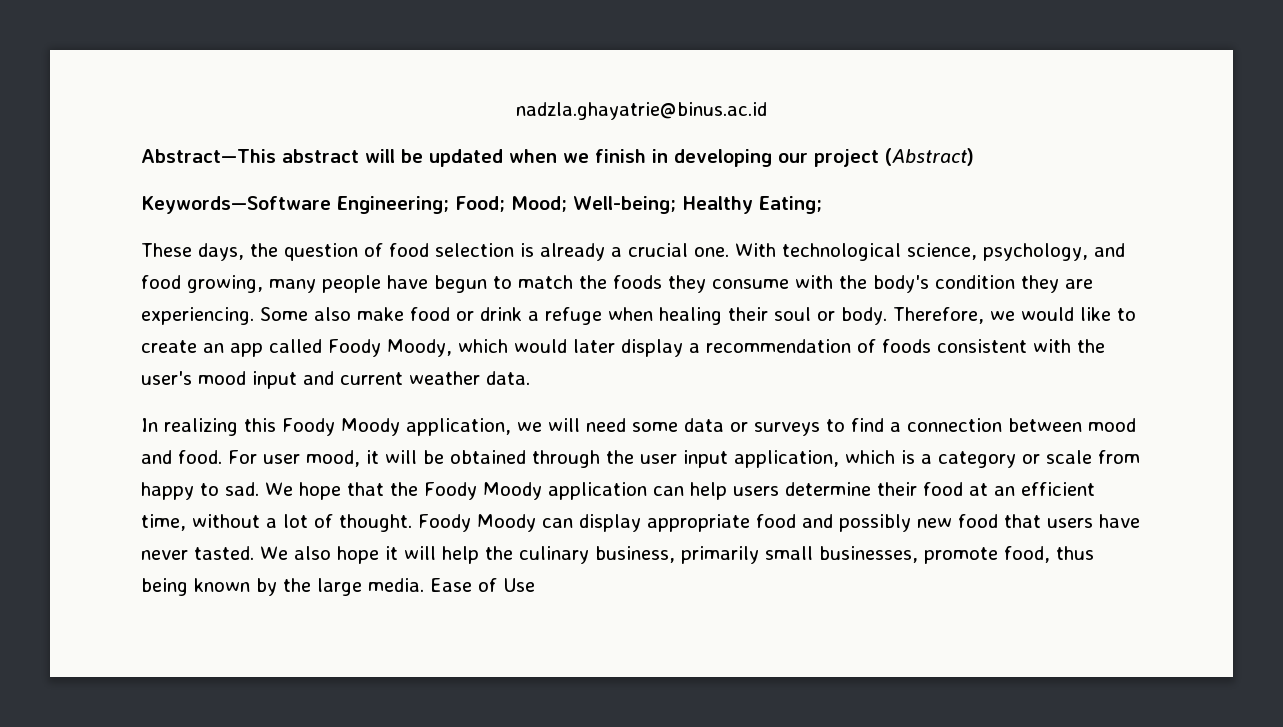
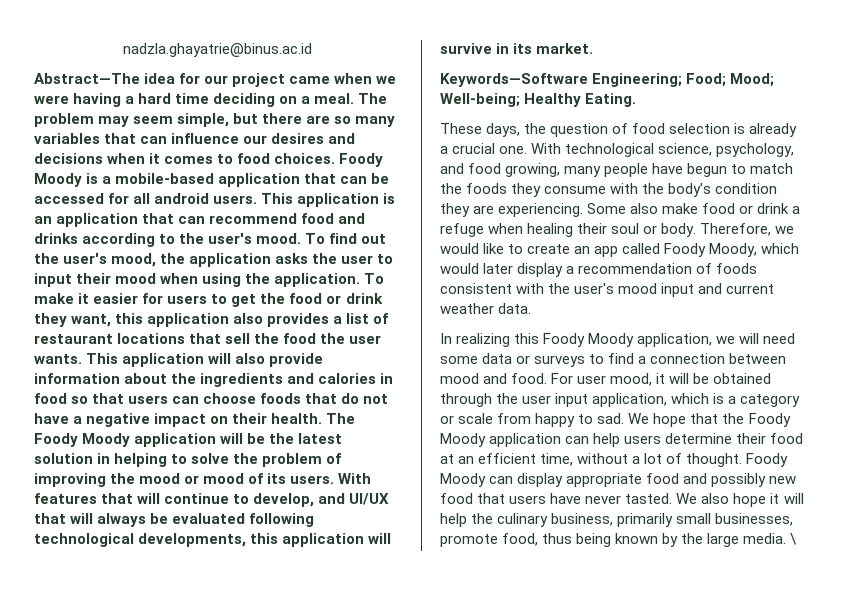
[141,148,974,167] Abstract—This abstract will be updated when we finish in developing our project (Abstract) -> [34,73,397,87] [34,93,388,107] [34,113,396,127] [34,133,356,144] [34,153,384,167] [34,173,390,187] [34,193,396,207] [34,213,366,227] [34,233,387,247] [34,253,394,267] [34,273,385,287] [34,293,383,307] [34,313,389,327] [34,333,382,344] [34,353,324,367] [34,373,394,387] [34,393,389,404] [34,413,356,427] [34,433,343,447] [34,453,342,467] [34,473,372,487] [34,493,390,507] [34,513,315,527] [34,533,392,547] [440,43,594,54] Abstract—The idea for our project came when we were having a hard time deciding on a meal. The problem may seem simple, but there are so many variables that can influence our desires and decisions when it comes to food choices. Foody Moody is a mobile-based application that can be accessed for all android users. This application is an application that can recommend food and drinks according to the user's mood. To find out the user's mood, the application asks the user to input their mood when using the application. To make it easier for users to get the food or drink they want, this application also provides a list of restaurant locations that sell the food the user wants. This application will also provide information about the ingredients and calories in food so that users can choose foods that do not have a negative impact on their health. The Foody Moody application will be the latest solution in helping to solve the problem of improving the mood or mood of its users. With features that will continue to develop, and UI/UX that will always be evaluated following technological developments, this application will survive in its market.
[758,196,822,214] Eating; -> [585,93,637,107] Eating.
[430,578,535,592] Ease of Use -> [790,533,798,545] \

